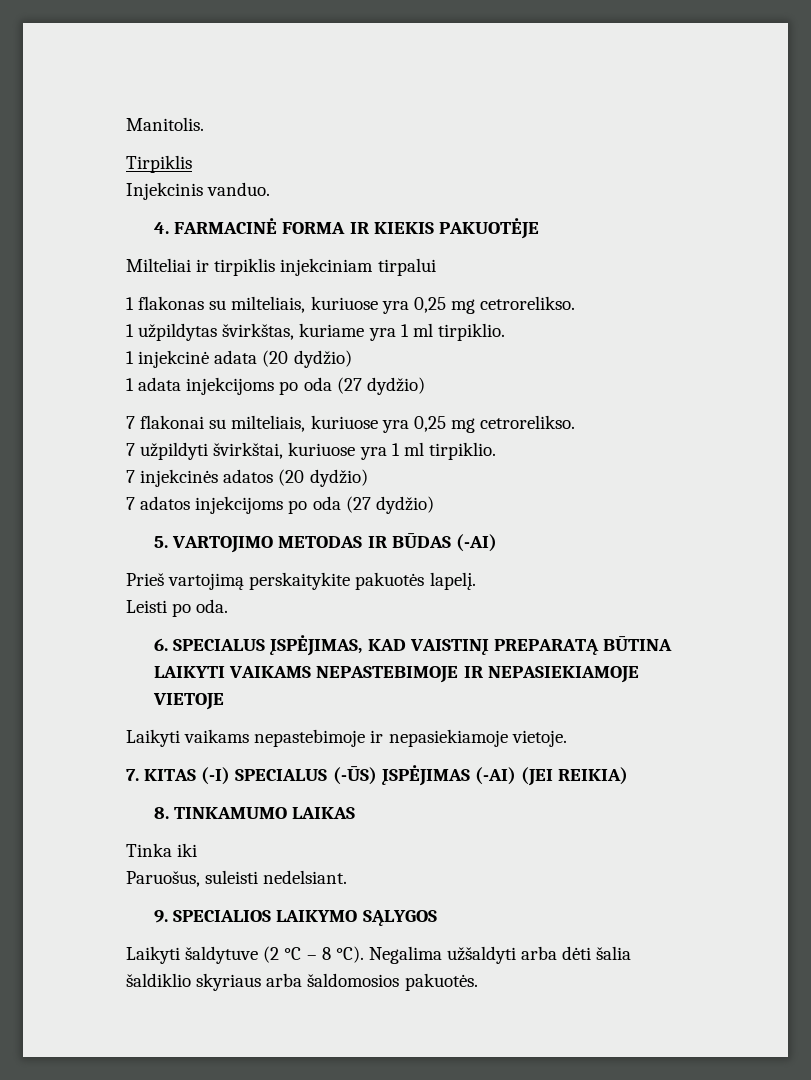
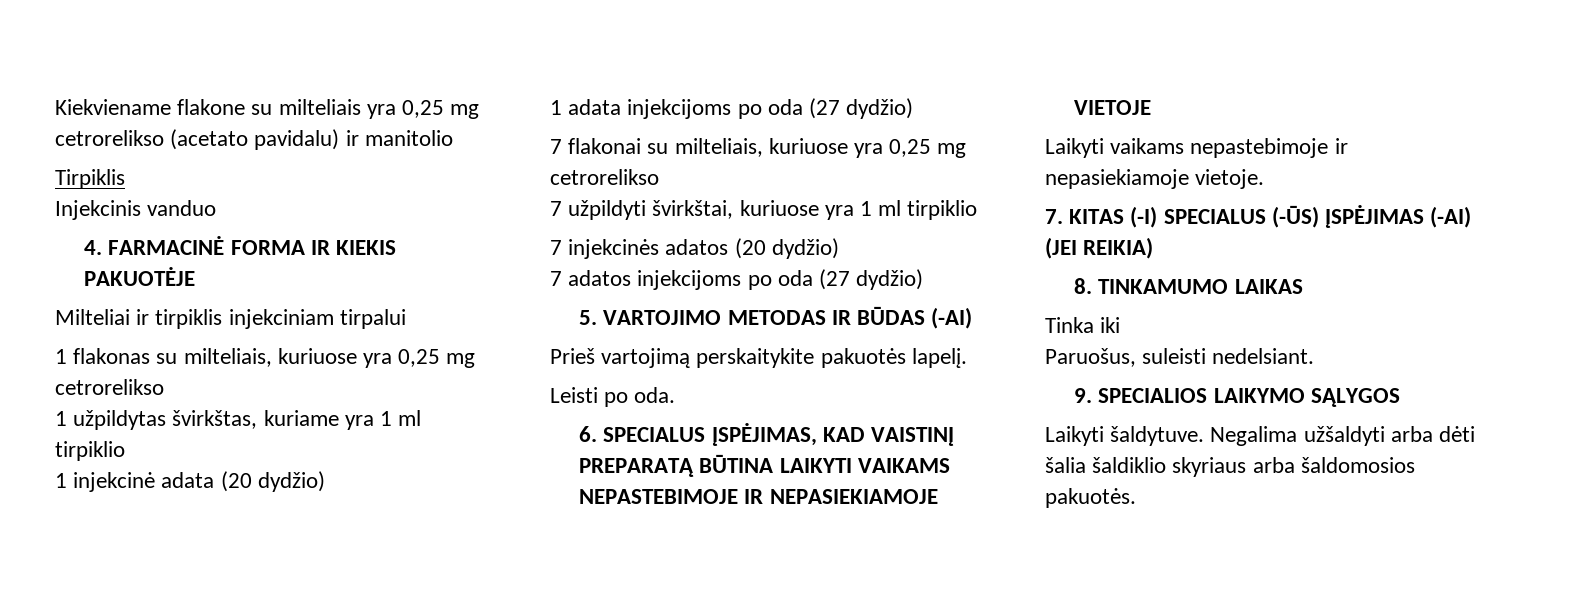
[126,117,204,131] Manitolis. -> [55,99,480,119] [55,129,453,150] Kiekviename flakone su milteliais yra 0,25 mg cetrorelikso (acetato pavidalu) ir manitolio
[207,182,271,196] vanduo. -> [147,200,217,216] vanduo
[480,296,576,310] cetrorelikso. -> [55,379,164,395] cetrorelikso
[437,323,505,341] tirpiklio. -> [55,441,125,461] tirpiklio
[480,415,576,429] cetrorelikso. -> [550,169,659,185] cetrorelikso
[428,442,496,460] tirpiklio. -> [907,200,978,220] tirpiklio
[185,946,364,964] šaldytuve (2 °C – 8 °C). -> [1110,426,1205,446] šaldytuve.

